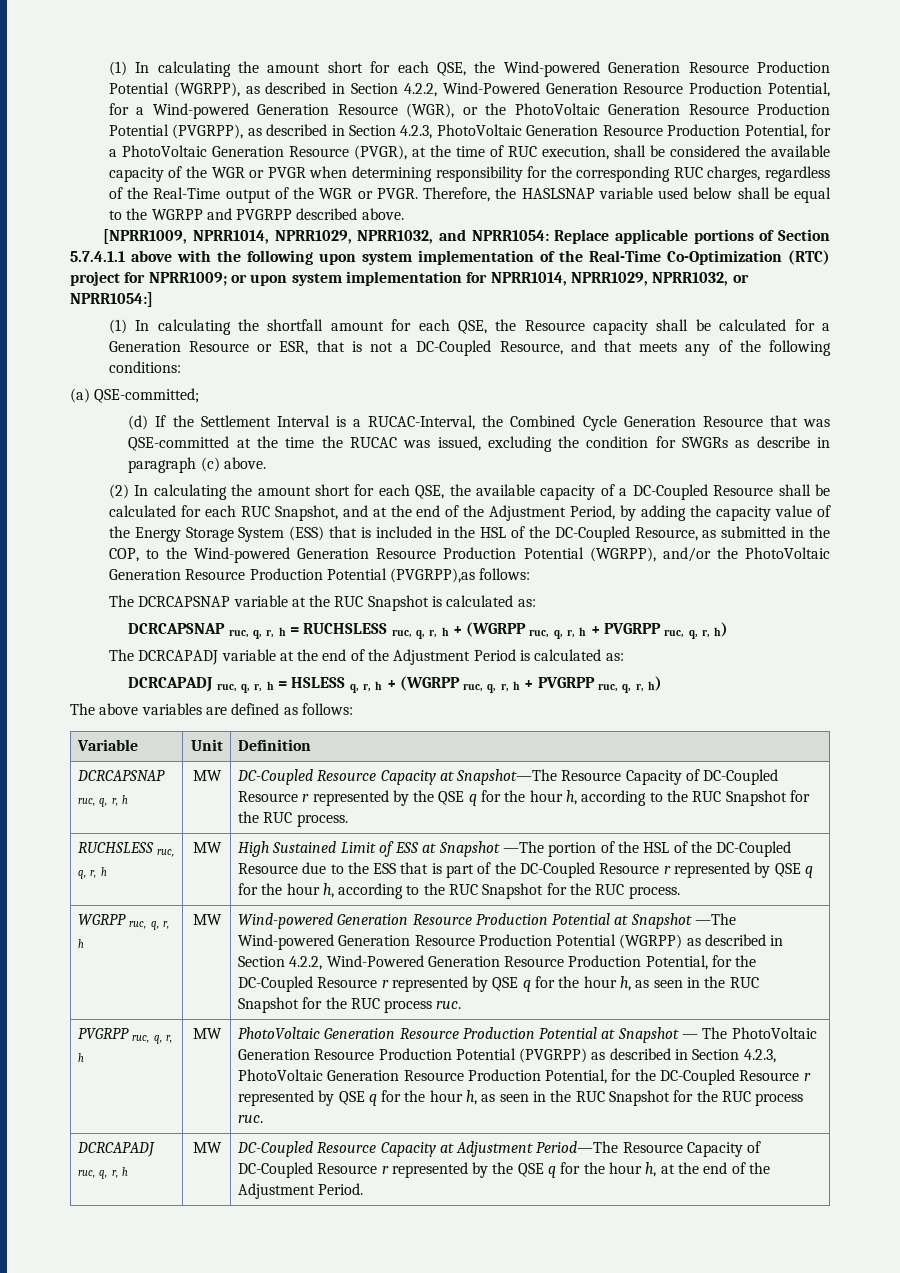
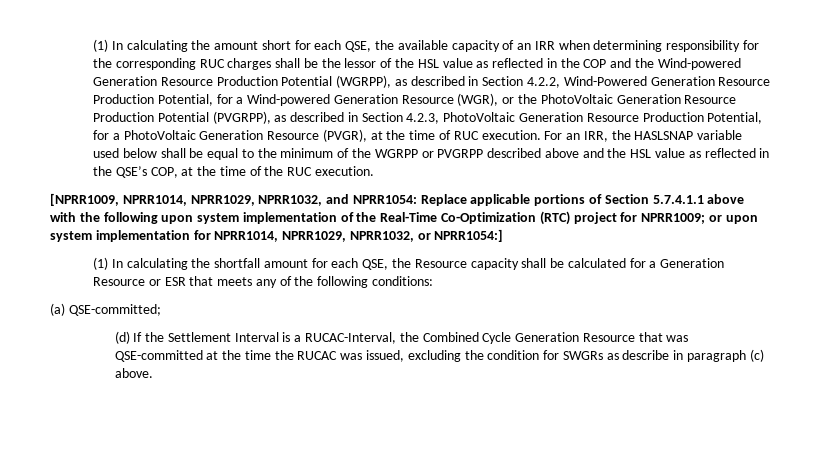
(496, 67) none -> [397,40,760,52] [93,58,655,70] available capacity of an IRR when determining responsibility for the corresponding RUC charges shall be the lessor of the HSL value as reflected in the COP and the
[541,145,830,160] [108,166,830,182] [108,187,491,203] execution, shall be considered the available capacity of the WGR or PVGR when determining responsibility for the corresponding RUC charges, regardless of the Real-Time output of the WGR or PVGR. Therefore, -> [481,130,608,142] execution. For an IRR,
[151,208,404,220] WGRPP and PVGRPP described above. -> [280,148,770,158] [93,166,375,178] minimum of the WGRPP or PVGRPP described above and the HSL value as reflected in the QSE’s COP, at the time of the RUC execution.
[279,340,596,356] ESR, that is not a DC-Coupled Resource, and -> [164,277,186,286] ESR
[108,484,830,500] [108,505,831,521] [108,526,831,542] [108,547,830,563] [108,568,531,583] [108,595,536,611] [128,622,729,639] [108,649,624,665] [128,676,663,693] [70,703,353,715] [76,739,138,751] [190,739,223,751] [237,739,311,751] [76,770,165,781] [77,795,128,807] [192,770,222,781] [236,769,779,785] [237,790,810,806] [237,811,348,827] [77,842,175,857] [77,867,107,879] [192,842,222,853] [237,841,792,857] [237,862,813,878] [237,883,680,899] [77,914,169,930] [77,939,84,948] [192,914,222,925] [237,913,737,929] [237,934,784,950] [237,955,757,970] [237,976,759,992] [237,997,462,1013] [77,1028,172,1044] [77,1053,84,1062] [192,1028,222,1039] [237,1027,817,1043] [237,1048,776,1063] [237,1069,811,1085] [237,1090,804,1106] [237,1115,263,1123] [76,1142,155,1157] [77,1167,128,1179] [192,1142,222,1153] [236,1141,762,1157] [237,1162,770,1178] [237,1183,364,1199] // (2) In calculating the amount short for each QSE, the available capacity of a DC-Coupled Resource shall be calculated for each RUC Snapshot, and at the end of the Adjustment Period, by adding the capacity value of the Energy Storage System (ESS) that is included in the HSL of the DC-Coupled Resource, as submitted in the COP, to the Wind-powered Generation Resource Production Potential (WGRPP), and/or the PhotoVoltaic Generation Resource Production Potential (PVGRPP),as follows: // The DCRCAPSNAP variable at the RUC Snapshot is calculated as: // DCRCAPSNAP ruc, q, r, h = RUCHSLESS ruc, q, r, h + (WGRPP ruc, q, r, h + PVGRPP ruc, q, r, h) // The DCRCAPADJ variable at the end of the Adjustment Period is calculated as: // DCRCAPADJ ruc, q, r, h = HSLESS q, r, h + (WGRPP ruc, q, r, h + PVGRPP ruc, q, r, h) // The above variables are defined as follows: // Variable | Unit | Definition // DCRCAPSNAP ruc, q, r, h | MW | DC-Coupled Resource Capacity at Snapshot—The Resource Capacity of DC-Coupled Resource r represented by the QSE q for the hour h, according to the RUC Snapshot for the RUC process. // RUCHSLESS ruc, q, r, h | MW | High Sustained Limit of ESS at Snapshot —The portion of the HSL of the DC-Coupled Resource due to the ESS that is part of the DC-Coupled Resource r represented by QSE q for the hour h, according to the RUC Snapshot for the RUC process. // WGRPP ruc, q, r, h | MW | Wind-powered Generation Resource Production Potential at Snapshot —The Wind-powered Generation Resource Production Potential (WGRPP) as described in Section 4.2.2, Wind-Powered Generation Resource Production Potential, for the DC-Coupled Resource r represented by QSE q for the hour h, as seen in the RUC Snapshot for the RUC process ruc. // PVGRPP ruc, q, r, h | MW | PhotoVoltaic Generation Resource Production Potential at Snapshot — The PhotoVoltaic Generation Resource Production Potential (PVGRPP) as described in Section 4.2.3, PhotoVoltaic Generation Resource Production Potential, for the DC-Coupled Resource r represented by QSE q for the hour h, as seen in the RUC Snapshot for the RUC process ruc. // DCRCAPADJ ruc, q, r, h | MW | DC-Coupled Resource Capacity at Adjustment Period—The Resource Capacity of DC-Coupled Resource r represented by the QSE q for the hour h, at the end of the Adjustment Period. -> (153, 373) none

